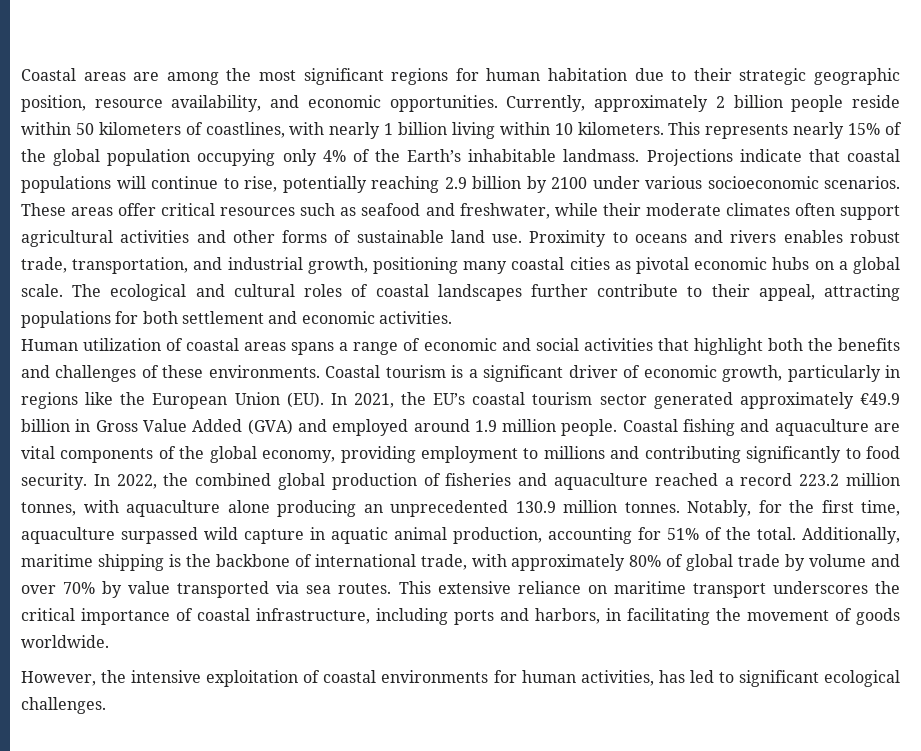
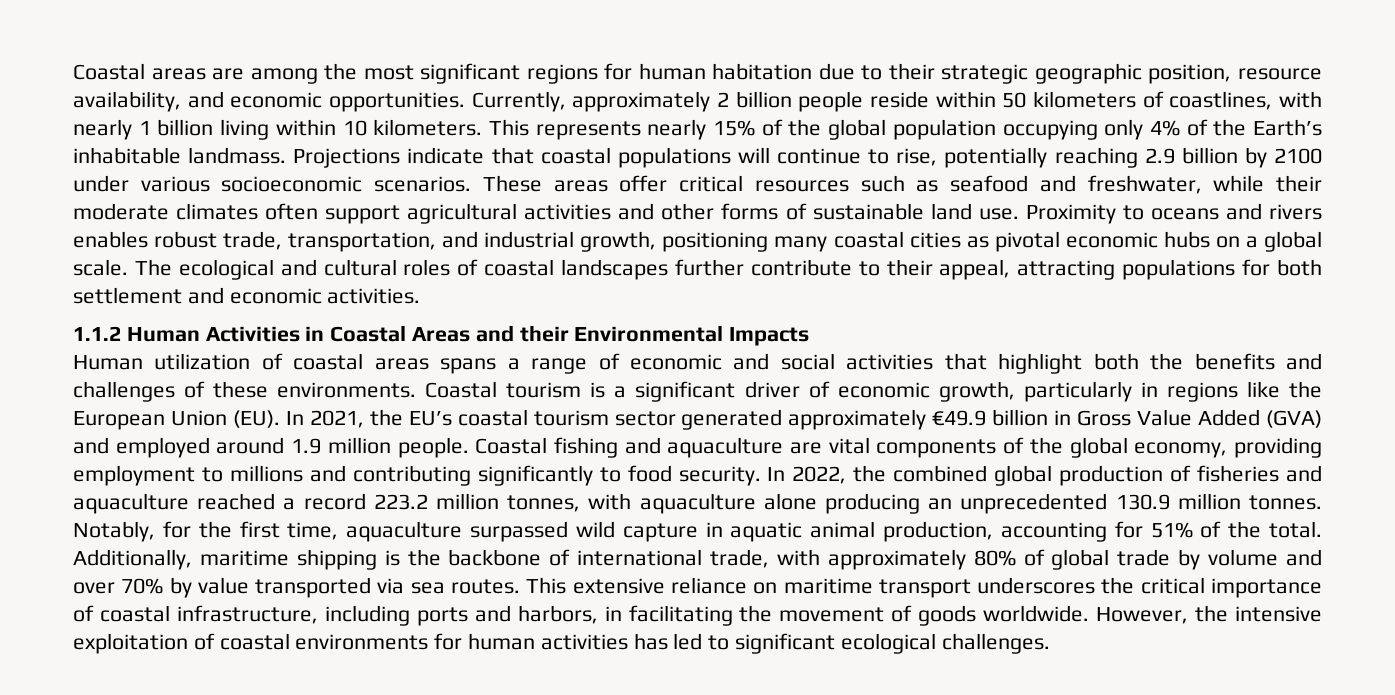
(452, 317) none -> [73,325,810,346] // 1.1.2 Human Activities in Coastal Areas and their Environmental Impacts
(109, 641) // -> (1090, 613) none
[580,670,654,686] activities, -> [540,634,628,650] activities

